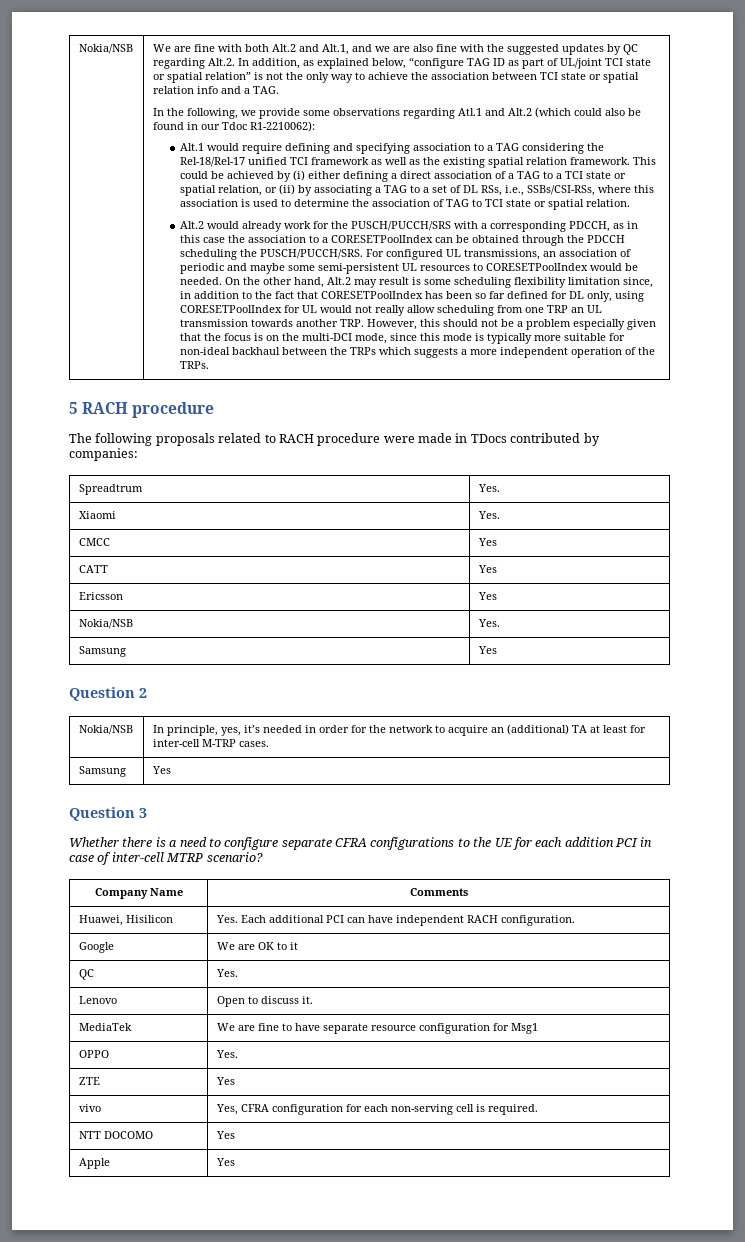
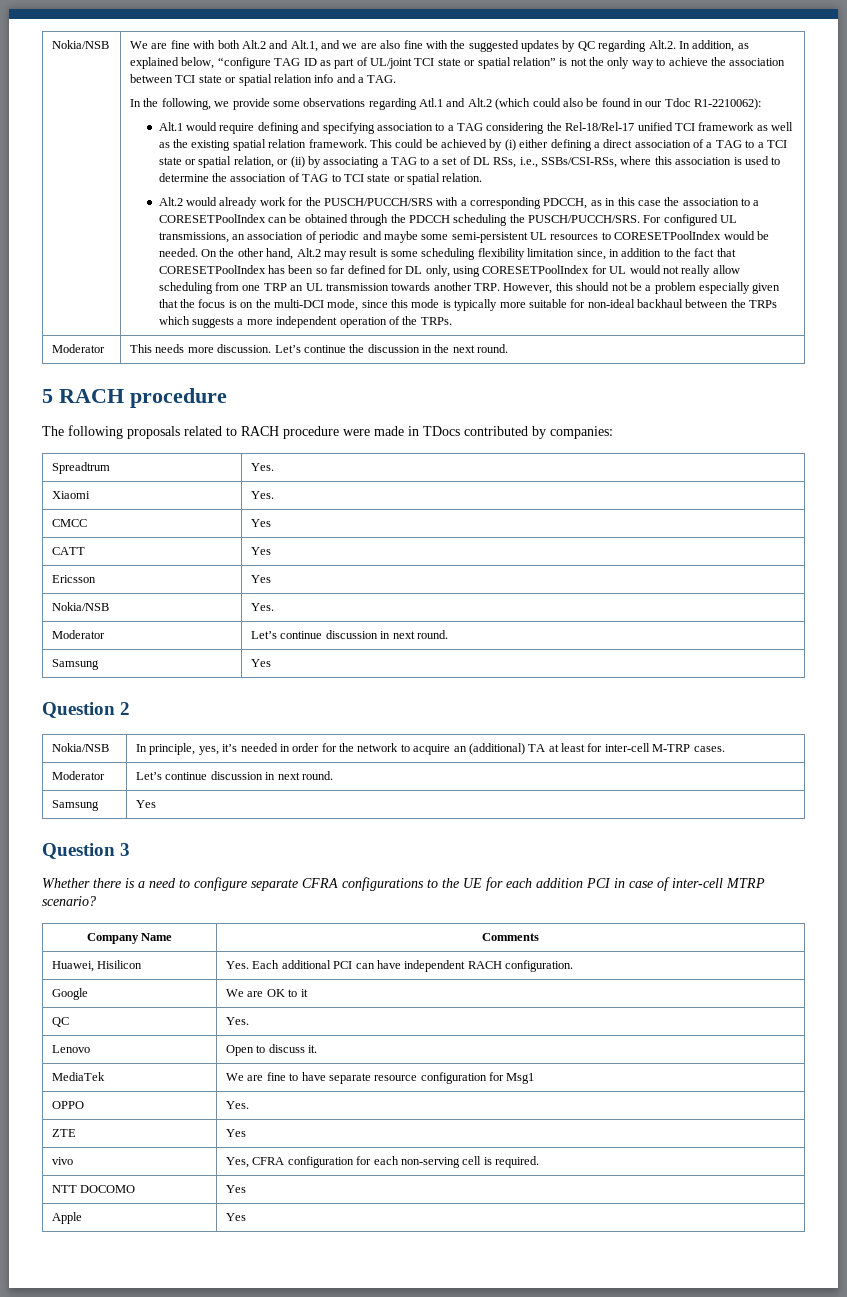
(209, 365) none -> [52,344,106,353] [130,344,509,353] // Moderator | This needs more discussion. Let’s continue the discussion in the next round.
(500, 623) none -> [52,630,106,639] [251,630,448,639] // Moderator | Let’s continue discussion in next round.
(269, 744) none -> [52,771,106,780] [136,771,333,780] // Moderator | Let’s continue discussion in next round.

